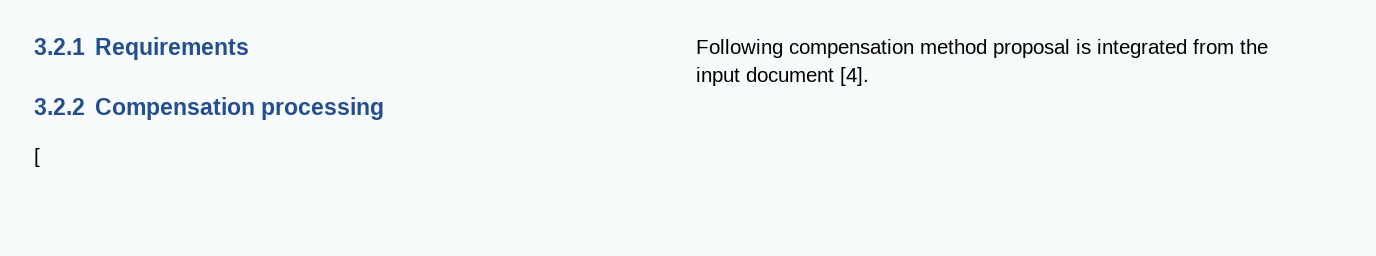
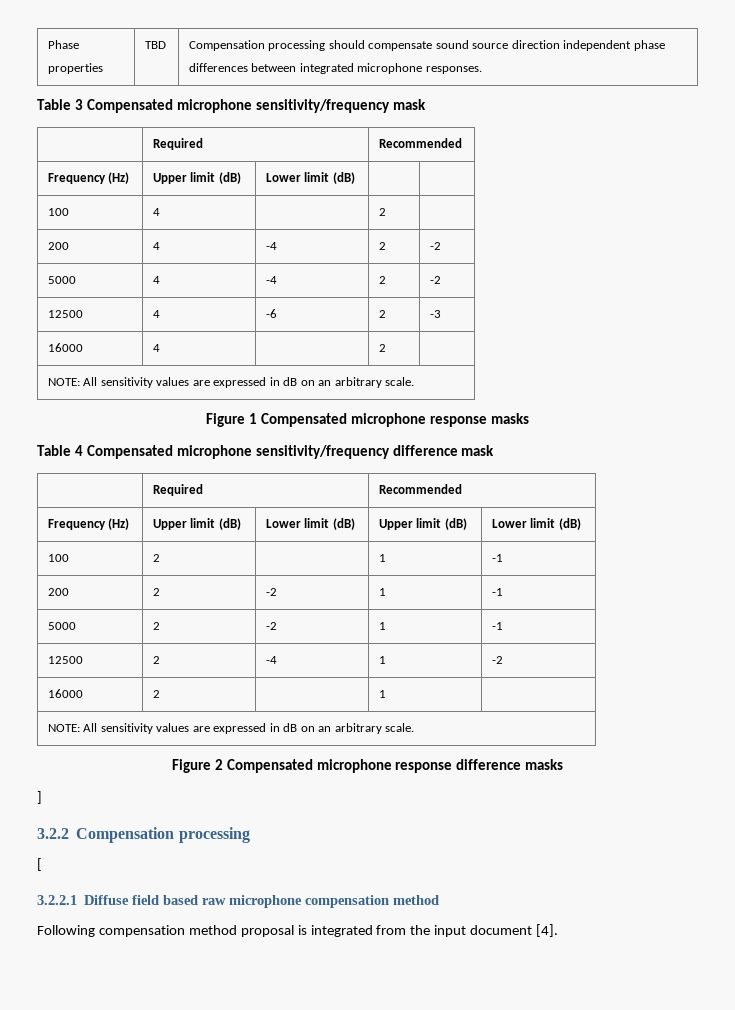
[34,37,250,60] [34,97,385,120] [34,148,40,167] 3.2.1 Requirements // 3.2.2 Compensation processing // [ -> [47,40,79,49] [47,63,103,74] [144,41,166,49] [188,40,665,51] [188,63,482,74] [37,99,426,113] [152,138,203,150] [378,138,462,148] [47,172,130,184] [152,172,241,184] [265,172,355,184] [47,208,69,216] [152,208,160,216] [378,208,386,216] [47,242,69,250] [152,242,160,250] [265,242,277,250] [378,242,386,250] [429,242,441,250] [47,276,76,284] [152,276,160,284] [265,276,277,284] [378,276,386,284] [429,276,441,284] [47,310,83,318] [152,310,160,318] [265,309,277,318] [378,310,386,318] [429,310,441,318] [47,343,83,352] [152,344,160,352] [378,344,386,352] [47,377,415,388] [206,413,529,427] [37,445,495,459] [152,484,203,496] [378,484,462,494] [47,518,130,530] [152,518,241,530] [265,518,355,530] [378,518,467,530] [491,518,581,530] [47,554,69,562] [152,554,160,562] [378,554,386,562] [491,554,503,562] [47,588,69,596] [152,588,160,596] [265,588,277,596] [378,588,386,596] [491,588,503,596] [47,622,76,630] [152,622,160,630] [265,622,277,630] [378,622,386,630] [491,622,503,630] [47,656,83,664] [152,656,160,664] [265,656,277,664] [378,656,386,664] [491,656,503,664] [47,689,83,698] [152,690,160,698] [378,690,386,698] [47,723,415,734] [171,759,564,773] [37,791,42,804] [37,827,250,843] [37,858,42,871] [37,895,440,908] Phase properties | TBD | Compensation processing should compensate sound source direction independent phase differences between integrated microphone responses. // Table 3 Compensated microphone sensitivity/frequency mask // | Required | Recommended // Frequency (Hz) | Upper limit (dB) | Lower limit (dB) | | // 100 | 4 | | 2 | // 200 | 4 | -4 | 2 | -2 // 5000 | 4 | -4 | 2 | -2 // 12500 | 4 | -6 | 2 | -3 // 16000 | 4 | | 2 | // NOTE: All sensitivity values are expressed in dB on an arbitrary scale. // Figure 1 Compensated microphone response masks // Table 4 Compensated microphone sensitivity/frequency difference mask // | Required | Recommended // Frequency (Hz) | Upper limit (dB) | Lower limit (dB) | Upper limit (dB) | Lower limit (dB) // 100 | 2 | | 1 | -1 // 200 | 2 | -2 | 1 | -1 // 5000 | 2 | -2 | 1 | -1 // 12500 | 2 | -4 | 1 | -2 // 16000 | 2 | | 1 | // NOTE: All sensitivity values are expressed in dB on an arbitrary scale. // Figure 2 Compensated microphone response difference masks // ] // 3.2.2 Compensation processing // [ // 3.2.2.1 Diffuse field based raw microphone compensation method

